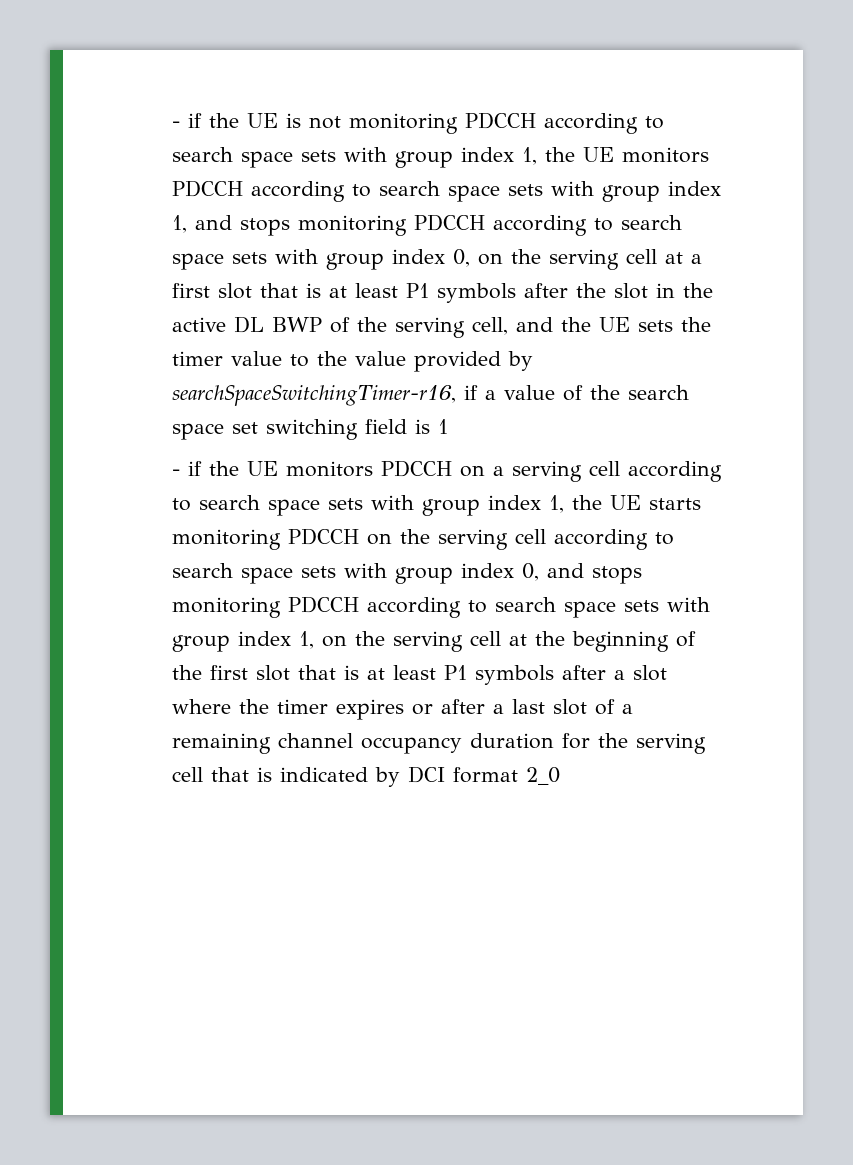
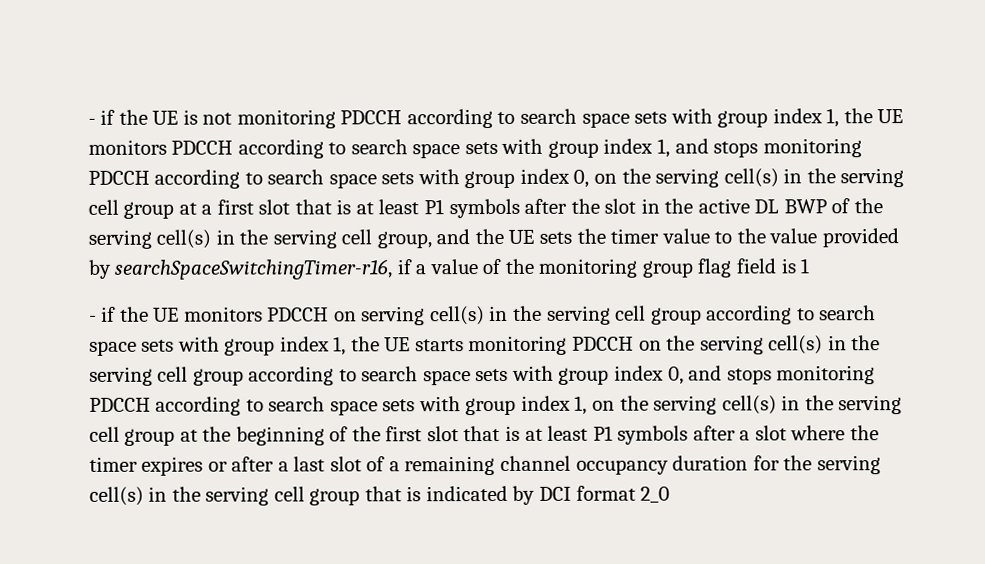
[625,249,657,264] cell -> [723,168,905,188] [87,199,175,219] cell(s) in the serving cell group
[471,317,508,335] cell, -> [156,229,432,249] cell(s) in the serving cell group,
[627,385,689,400] [171,419,358,440] search space set switching -> [538,258,732,278] monitoring group flag
[492,461,620,482] a serving cell -> [361,305,702,326] serving cell(s) in the serving cell group
[514,529,546,544] cell -> [768,335,881,355] [88,366,244,386] cell(s) in the serving cell group
[469,631,501,646] cell -> [721,395,903,415] [88,426,176,446] cell(s) in the serving cell group
[171,767,203,782] cell -> [88,486,361,506] cell(s) in the serving cell group

